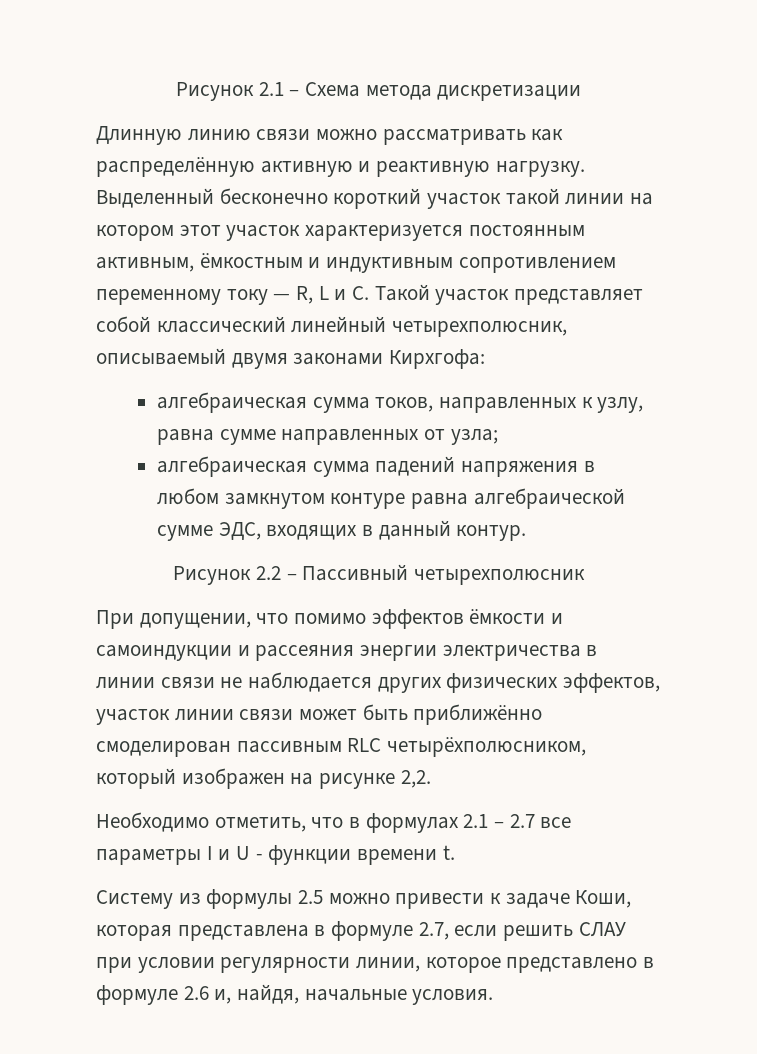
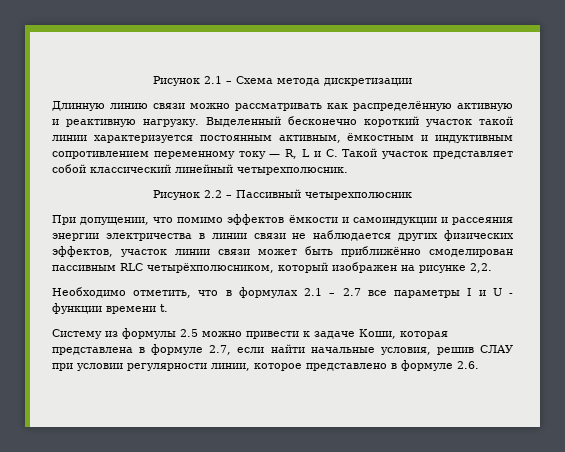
[630,193,654,205] [96,225,301,241] на котором этот участок -> (87, 138) none
[392,321,568,337] [96,348,486,369] [156,392,644,413] [156,429,498,445] [156,456,595,477] [156,488,625,509] [156,520,527,541] четырехполюсник, описываемый двумя законами Кирхгофа: // алгебраическая сумма токов, направленных к узлу, равна сумме направленных от узла; // алгебраическая сумма падений напряжения в любом замкнутом контуре равна алгебраической сумме ЭДС, входящих в данный контур. -> [237,167,348,175] четырехполюсник.
[503,925,574,941] решить -> [270,344,474,355] найти начальные условия, решив
[183,984,494,1005] 2.6 и, найдя, начальные условия. -> [457,361,479,369] 2.6.

